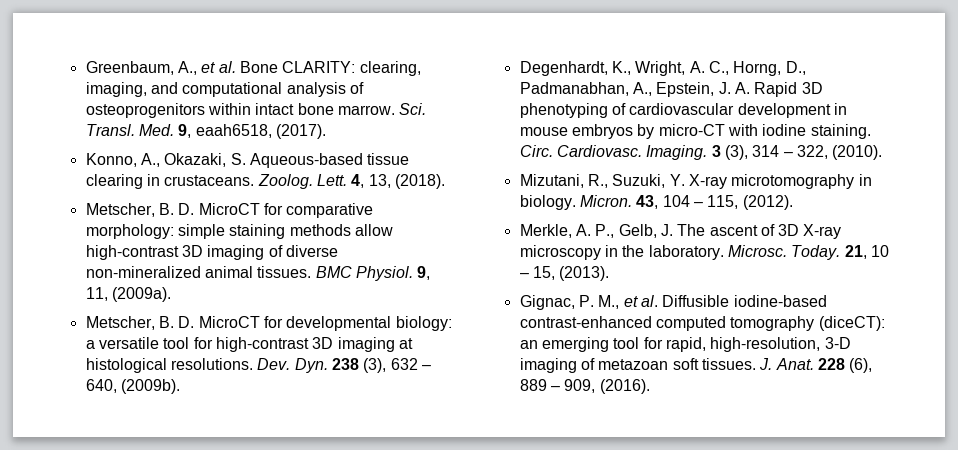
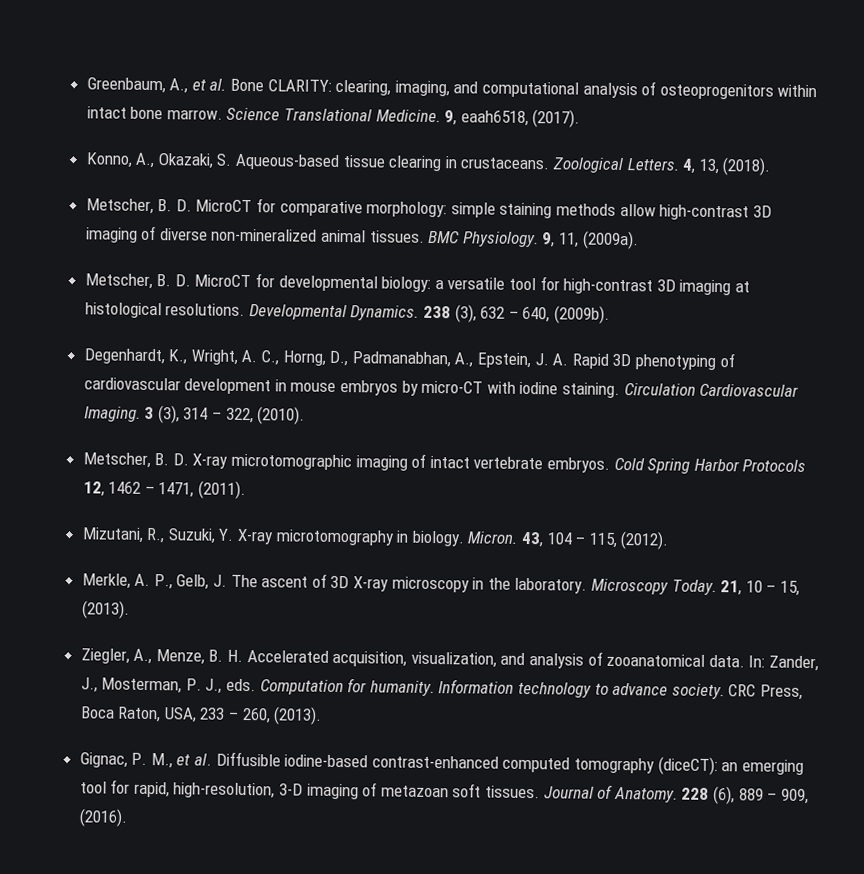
[399,103,427,115] [85,124,174,136] Sci. Transl. Med. -> [226,107,441,123] Science Translational Medicine.
[257,174,347,189] Zoolog. Lett. -> [552,157,679,174] Zoological Letters.
[355,266,413,281] Physiol. -> [462,231,539,248] Physiology.
[257,358,328,373] Dev. Dyn. -> [248,304,420,321] Developmental Dynamics.
[519,145,642,157] Circ. Cardiovasc. -> [623,383,800,397] Circulation Cardiovascular
(883, 152) none -> [82,452,807,474] [82,480,247,500] // Metscher, B. D. X-ray microtomographic imaging of intact vertebrate embryos. Cold Spring Harbor Protocols 12, 1462 – 1471, (2011).
[727,245,787,257] Microsc. -> [590,578,669,595] Microscopy
(610, 273) none -> [80,648,819,672] [80,677,803,700] [79,706,323,725] // Ziegler, A., Menze, B. H. Accelerated acquisition, visualization, and analysis of zooanatomical data. In: Zander, J., Mosterman, P. J., eds. Computation for humanity. Information technology to advance society. CRC Press, Boca Raton, USA, 233 – 260, (2013).
[759,358,814,370] J. Anat. -> [543,784,678,803] Journal of Anatomy.

